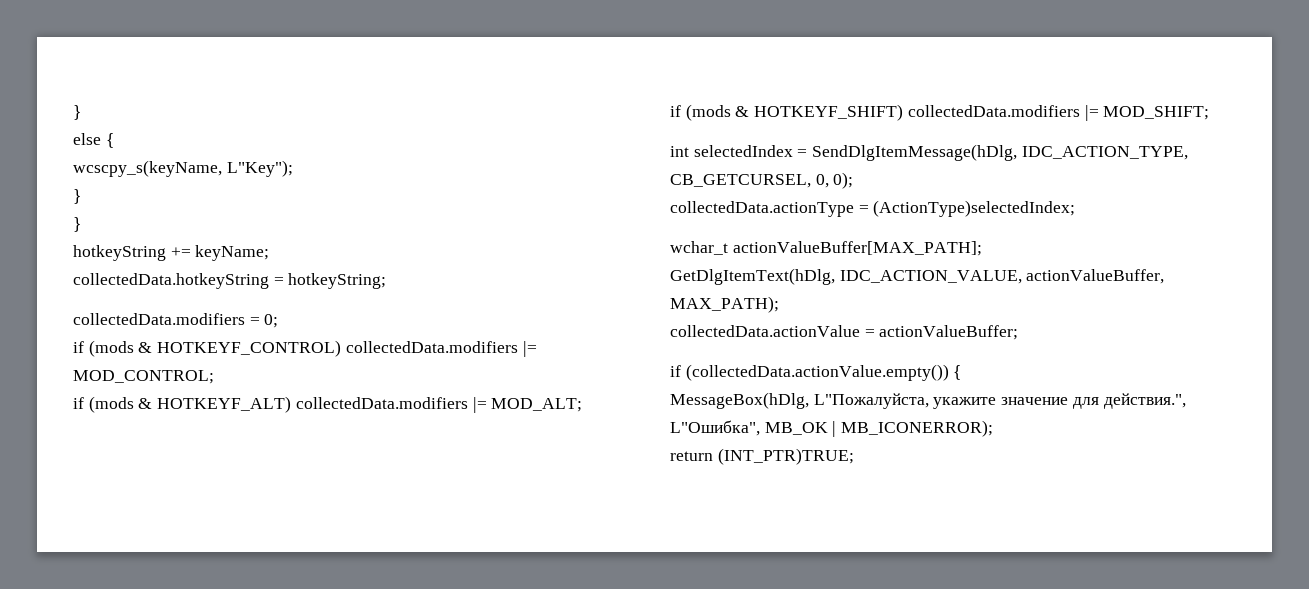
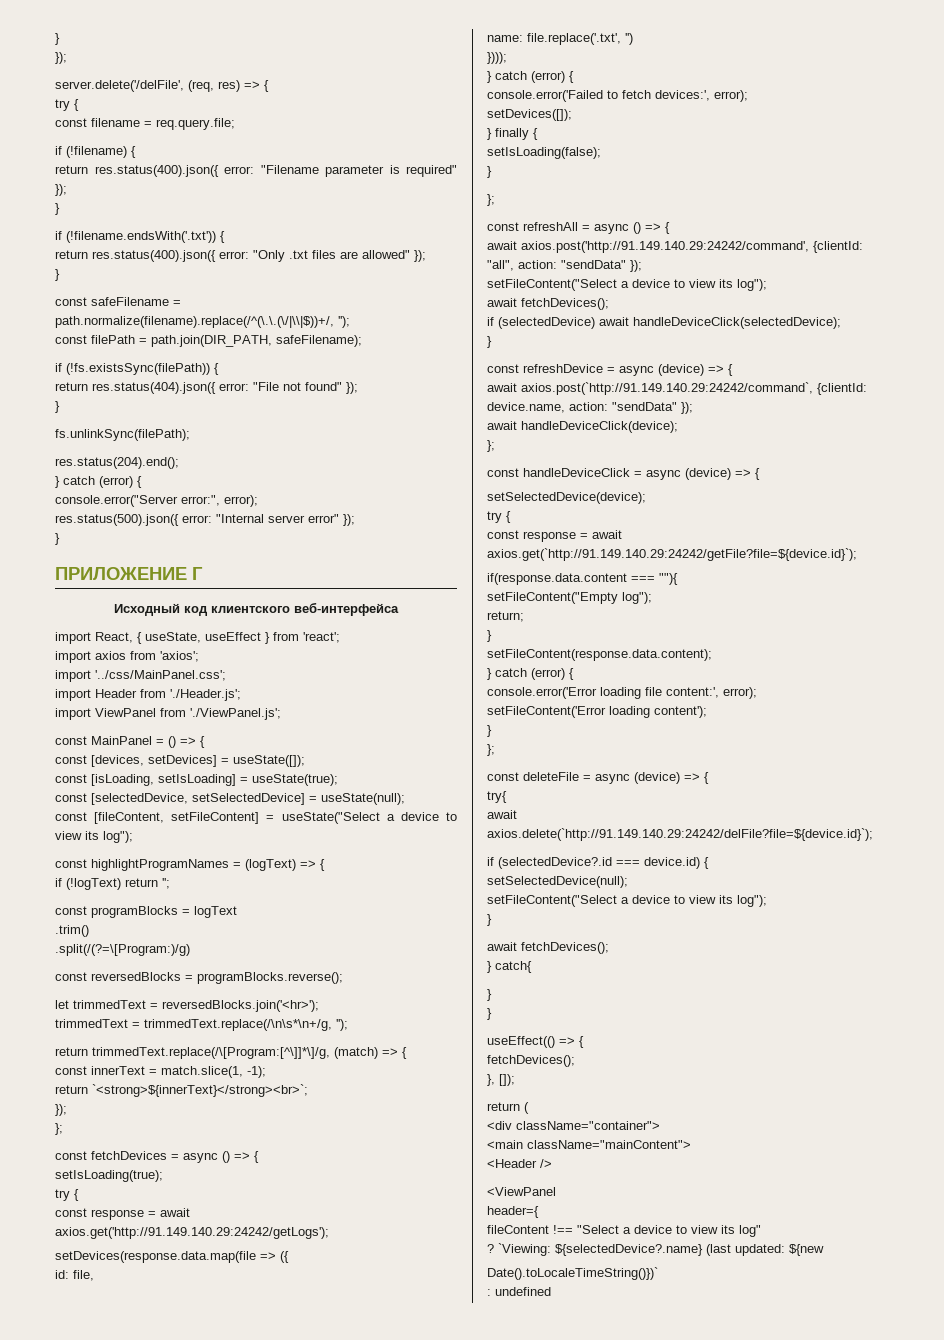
[73,105,81,120] [73,133,114,148] [73,160,293,177] [73,189,81,204] [73,217,81,232] [73,245,270,261] [73,273,387,289] [73,313,279,328] [73,340,537,357] [73,370,214,384] [73,396,583,413] [670,104,1210,121] [670,144,1188,161] [670,172,854,189] [670,200,1076,217] [670,241,982,256] [670,268,1165,285] [670,296,779,313] [670,325,1019,340] [670,364,962,381] [670,392,1186,409] [670,420,994,437] [670,448,854,465] } // else { // wcscpy_s(keyName, L"Key"); // } // } // hotkeyString += keyName; // collectedData.hotkeyString = hotkeyString; // collectedData.modifiers = 0; // if (mods & HOTKEYF_CONTROL) collectedData.modifiers |= MOD_CONTROL; // if (mods & HOTKEYF_ALT) collectedData.modifiers |= MOD_ALT; // if (mods & HOTKEYF_SHIFT) collectedData.modifiers |= MOD_SHIFT; // int selectedIndex = SendDlgItemMessage(hDlg, IDC_ACTION_TYPE, CB_GETCURSEL, 0, 0); // collectedData.actionType = (ActionType)selectedIndex; // wchar_t actionValueBuffer[MAX_PATH]; // GetDlgItemText(hDlg, IDC_ACTION_VALUE, actionValueBuffer, MAX_PATH); // collectedData.actionValue = actionValueBuffer; // if (collectedData.actionValue.empty()) { // MessageBox(hDlg, L"Пожалуйста, укажите значение для действия.", L"Ошибка", MB_OK | MB_ICONERROR); // return (INT_PTR)TRUE; -> [55,33,60,45] [55,52,67,64] [55,80,269,92] [55,99,79,111] [55,118,235,130] [55,146,136,158] [55,165,457,177] [55,184,67,196] [55,203,60,215] [55,231,225,243] [55,250,426,262] [55,269,60,281] [55,297,181,306] [55,316,350,328] [55,335,362,347] [55,363,219,375] [55,382,358,394] [55,401,60,413] [55,429,190,441] [55,457,179,469] [55,476,142,488] [55,495,258,507] [55,514,355,526] [55,533,60,545] [55,567,203,580] [114,602,399,616] [55,632,340,644] [55,651,199,663] [55,670,226,682] [55,689,241,701] [55,708,281,720] [55,736,205,748] [55,755,305,767] [55,774,338,786] [55,793,405,805] [55,812,458,824] [55,831,133,843] [55,859,325,871] [55,878,170,890] [55,906,237,918] [55,925,89,937] [55,944,190,956] [55,972,343,984] [55,1000,319,1012] [55,1019,348,1031] [55,1047,407,1059] [55,1066,266,1078] [55,1084,308,1097] [55,1104,67,1116] [55,1123,63,1135] [55,1151,259,1163] [55,1170,163,1182] [55,1189,79,1201] [55,1208,190,1220] [55,1227,329,1239] [55,1251,289,1263] [55,1270,94,1281] [487,33,633,45] [487,52,507,64] [487,71,574,83] [487,90,748,102] [487,109,572,121] [487,128,538,140] [487,147,601,159] [487,166,492,178] [487,194,495,206] [487,222,670,234] [487,241,863,253] [487,260,642,272] [487,279,767,291] [487,298,609,310] [487,317,841,329] [487,336,492,348] [487,364,733,376] [487,382,867,395] [487,402,693,414] [487,421,678,433] [487,440,495,452] [487,468,760,480] [487,492,646,504] [487,511,511,523] [487,530,622,542] [487,548,857,561] [487,573,678,585] [487,592,652,604] [487,611,524,622] [487,630,492,642] [487,649,712,661] [487,668,574,680] [487,687,757,699] [487,706,707,718] [487,725,492,737] [487,744,495,756] [487,772,709,784] [487,791,507,803] [487,810,517,819] [487,828,873,841] [487,857,709,869] [487,876,628,888] [487,895,767,907] [487,914,492,926] [487,942,609,954] [487,961,532,973] [487,989,492,1001] [487,1008,492,1020] [487,1036,584,1048] [487,1055,575,1067] [487,1074,515,1086] [487,1102,529,1114] [487,1121,660,1130] [487,1140,691,1149] [487,1159,552,1168] [487,1187,556,1196] [487,1206,539,1218] [487,1225,761,1237] [487,1243,824,1256] [487,1267,658,1280] [487,1287,551,1296] } // }); // server.delete('/delFile', (req, res) => { // try { // const filename = req.query.file; // if (!filename) { // return res.status(400).json({ error: "Filename parameter is required" }); // } // if (!filename.endsWith('.txt')) { // return res.status(400).json({ error: "Only .txt files are allowed" }); // } // const safeFilename = path.normalize(filename).replace(/^(\.\.(\/|\\|$))+/, ''); // const filePath = path.join(DIR_PATH, safeFilename); // if (!fs.existsSync(filePath)) { // return res.status(404).json({ error: "File not found" }); // } // fs.unlinkSync(filePath); // res.status(204).end(); // } catch (error) { // console.error("Server error:", error); // res.status(500).json({ error: "Internal server error" }); // } // ПРИЛОЖЕНИЕ Г // Исходный код клиентского веб-интерфейса // import React, { useState, useEffect } from 'react'; // import axios from 'axios'; // import '../css/MainPanel.css'; // import Header from './Header.js'; // import ViewPanel from './ViewPanel.js'; // const MainPanel = () => { // const [devices, setDevices] = useState([]); // const [isLoading, setIsLoading] = useState(true); // const [selectedDevice, setSelectedDevice] = useState(null); // const [fileContent, setFileContent] = useState("Select a device to view its log"); // const highlightProgramNames = (logText) => { // if (!logText) return ''; // const programBlocks = logText // .trim() // .split(/(?=\[Program:)/g) // const reversedBlocks = programBlocks.reverse(); // let trimmedText = reversedBlocks.join('<hr>'); // trimmedText = trimmedText.replace(/\n\s*\n+/g, ''); // return trimmedText.replace(/\[Program:[^\]]*\]/g, (match) => { // const innerText = match.slice(1, -1); // return `<strong>${innerText}</strong><br>`; // }); // }; // const fetchDevices = async () => { // setIsLoading(true); // try { // const response = await axios.get('http://91.149.140.29:24242/getLogs'); // setDevices(response.data.map(file => ({ // id: file, // name: file.replace('.txt', '') // }))); // } catch (error) { // console.error('Failed to fetch devices:', error); // setDevices([]); // } finally { // setIsLoading(false); // } // }; // const refreshAll = async () => { // await axios.post('http://91.149.140.29:24242/command', {clientId: "all", action: "sendData" }); // setFileContent("Select a device to view its log"); // await fetchDevices(); // if (selectedDevice) await handleDeviceClick(selectedDevice); // } // const refreshDevice = async (device) => { // await axios.post(`http://91.149.140.29:24242/command`, {clientId: device.name, action: "sendData" }); // await handleDeviceClick(device); // }; // const handleDeviceClick = async (device) => { // setSelectedDevice(device); // try { // const response = await axios.get(`http://91.149.140.29:24242/getFile?file=${device.id}`); // if(response.data.content === ""){ // setFileContent("Empty log"); // return; // } // setFileContent(response.data.content); // } catch (error) { // console.error('Error loading file content:', error); // setFileContent('Error loading content'); // } // }; // const deleteFile = async (device) => { // try{ // await axios.delete(`http://91.149.140.29:24242/delFile?file=${device.id}`); // if (selectedDevice?.id === device.id) { // setSelectedDevice(null); // setFileContent("Select a device to view its log"); // } // await fetchDevices(); // } catch{ // } // } // useEffect(() => { // fetchDevices(); // }, []); // return ( // <div className="container"> // <main className="mainContent"> // <Header /> // <ViewPanel // header={ // fileContent !== "Select a device to view its log" // ? `Viewing: ${selectedDevice?.name} (last updated: ${new // Date().toLocaleTimeString()})` // : undefined

